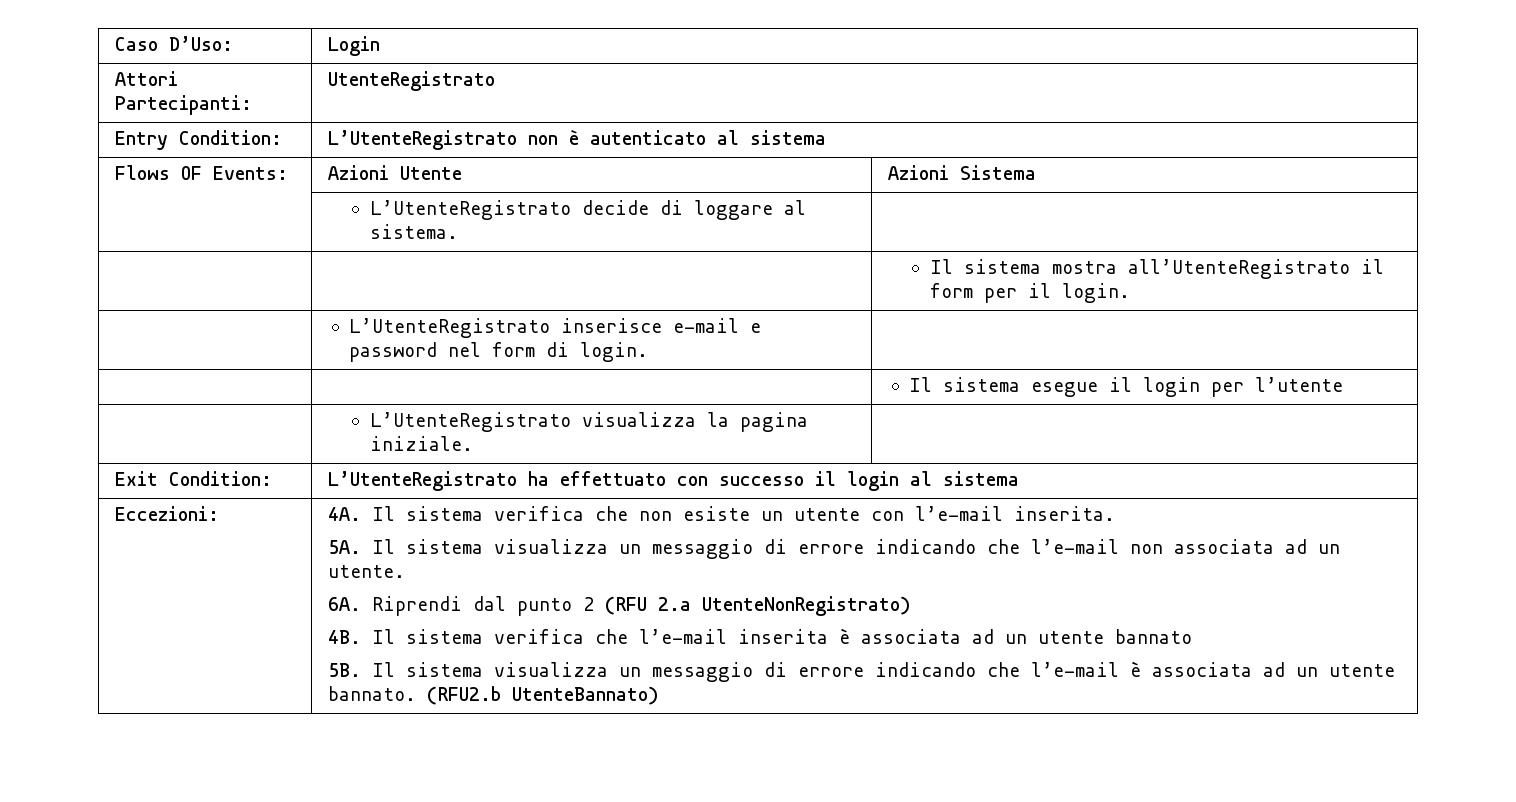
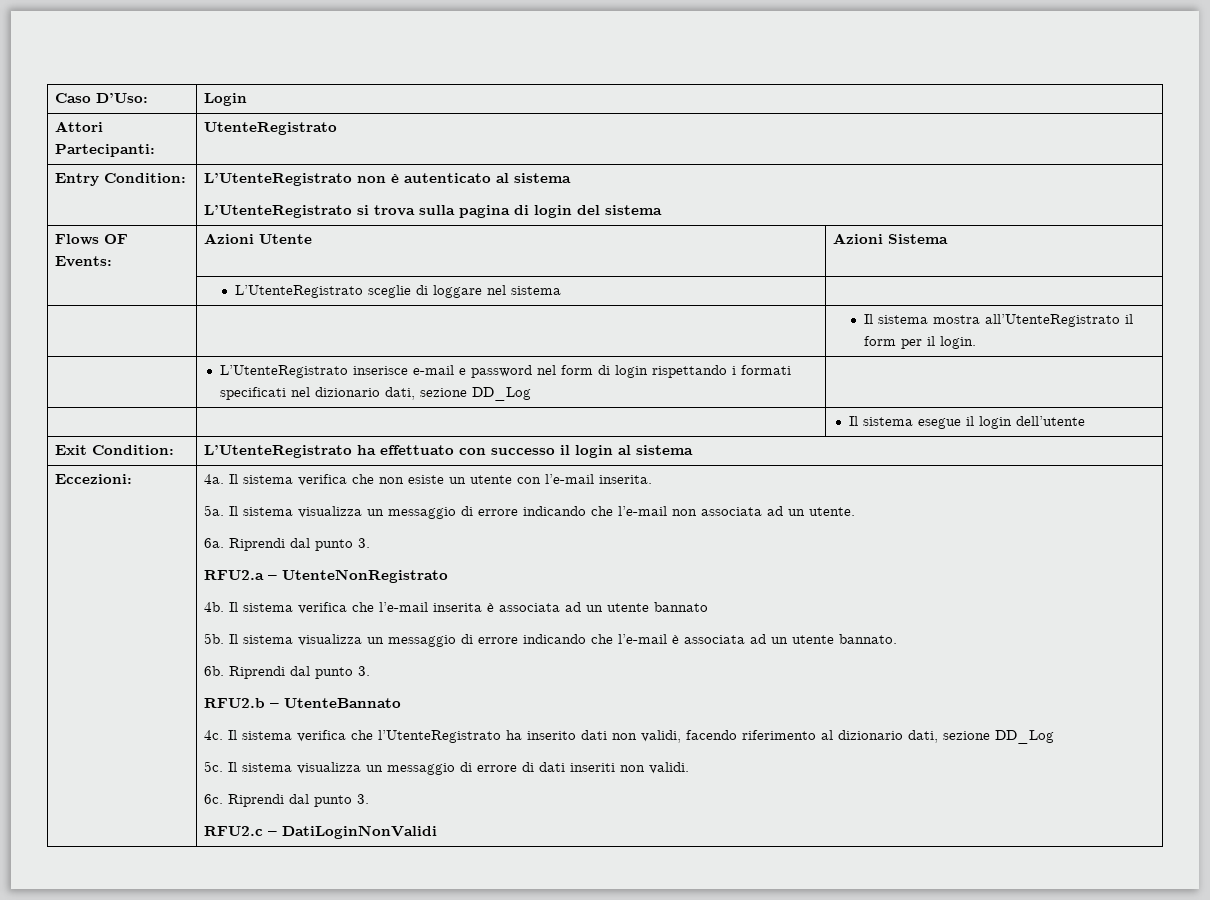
(826, 137) none -> [204,205,663,218] // L’UtenteRegistrato si trova sulla pagina di login del sistema
[581,200,649,215] decide -> [368,285,412,298] sceglie
[783,200,806,215] [369,224,458,239] al sistema. -> [487,285,562,295] nel sistema
[580,342,649,362] login. -> [615,365,792,378] [220,387,532,401] login rispettando i formati specificati nel dizionario dati, sezione DD_Log
[1211,377,1344,397] [369,412,808,432] [369,436,473,451] per l’utente // | L’UtenteRegistrato visualizza la pagina iniziale. | -> [1016,416,1086,426] dell’utente
[327,507,361,521] 4A. -> [204,474,225,484] 4a.
[327,540,361,554] 5A. -> [204,505,225,516] 5a.
[327,596,911,616] [327,630,361,644] 6A. Riprendi dal punto 2 (RFU 2.a UtenteNonRegistrato) // 4B. -> [204,538,371,551] [204,569,449,583] [204,602,225,612] 6a. Riprendi dal punto 3. // RFU2.a – UtenteNonRegistrato // 4b.
[327,663,361,677] 5B. -> [204,633,225,644] 5b.
[426,686,659,705] (RFU2.b UtenteBannato) -> [204,666,371,679] [204,698,402,708] [204,730,1055,744] [204,761,690,775] [204,794,370,807] [204,825,438,839] // 6b. Riprendi dal punto 3. // RFU2.b – UtenteBannato // 4c. Il sistema verifica che l’UtenteRegistrato ha inserito dati non validi, facendo riferimento al dizionario dati, sezione DD_Log // 5c. Il sistema visualizza un messaggio di errore di dati inseriti non validi. // 6c. Riprendi dal punto 3. // RFU2.c – DatiLoginNonValidi

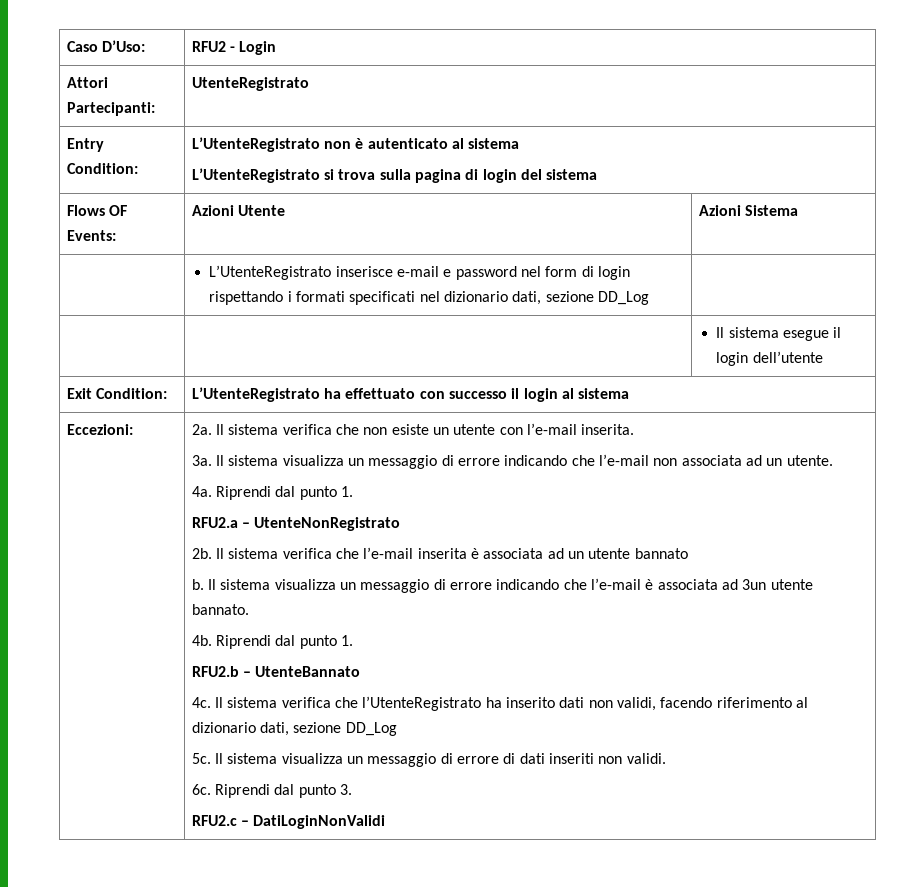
(149, 98) none -> [191,41,236,52] RFU2 -
[235,285,562,298] [864,314,1134,327] [864,336,977,349] // | L’UtenteRegistrato sceglie di loggare nel sistema | // | | Il sistema mostra all’UtenteRegistrato il form per il login. -> (799, 210) none
[204,474,225,484] 4a. -> [191,424,212,435] 2a.
[204,505,225,516] 5a. -> [191,455,212,466] 3a.
[204,538,371,551] 6a. Riprendi dal punto 3. -> [191,486,354,500] 4a. Riprendi dal punto 1.
[204,602,225,612] 4b. -> [191,548,212,559] 2b.
[204,633,225,644] 5b. -> [191,579,204,590] b.
[771,637,789,644] un -> [742,579,767,590] 3un
[204,666,371,679] 6b. Riprendi dal punto 3. -> [191,635,354,649] 4b. Riprendi dal punto 1.

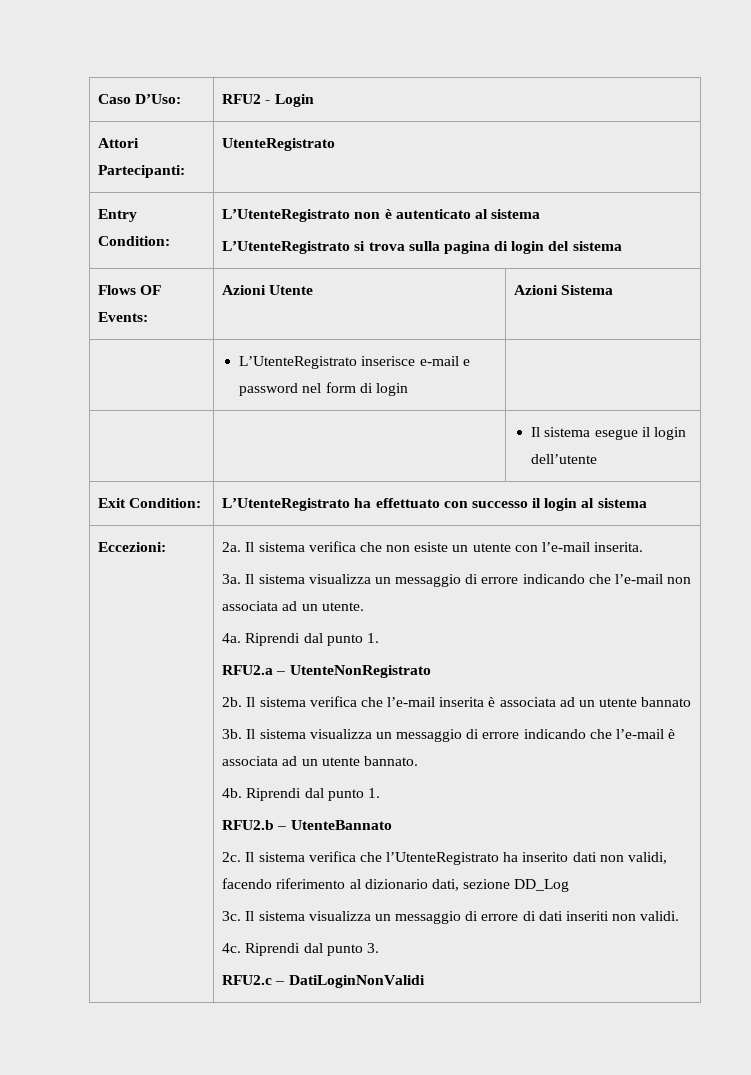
[209,291,649,305] rispettando i formati specificati nel dizionario dati, sezione DD_Log -> (408, 389) none
[191,579,204,590] b. -> [222,729,243,739] 3b.
[742,579,767,590] 3un -> [301,759,318,766] un
[191,697,211,708] 4c. -> [222,852,242,862] 2c.
[191,753,211,764] 5c. -> [222,911,242,921] 3c.
[191,784,211,795] 6c. -> [222,943,242,953] 4c.

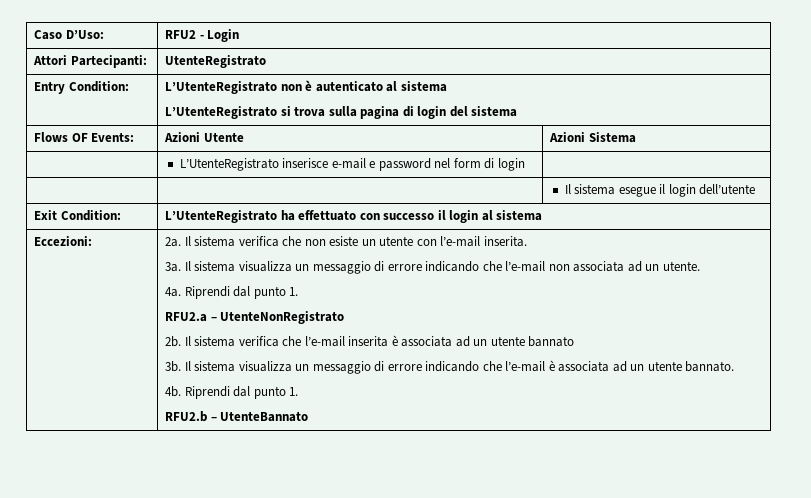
[222,851,668,865] [222,878,570,892] [222,911,680,924] [222,943,379,956] [222,975,425,988] // 2c. Il sistema verifica che l’UtenteRegistrato ha inserito dati non validi, facendo riferimento al dizionario dati, sezione DD_Log // 3c. Il sistema visualizza un messaggio di errore di dati inseriti non validi. // 4c. Riprendi dal punto 3. // RFU2.c – DatiLoginNonValidi -> (309, 417) none

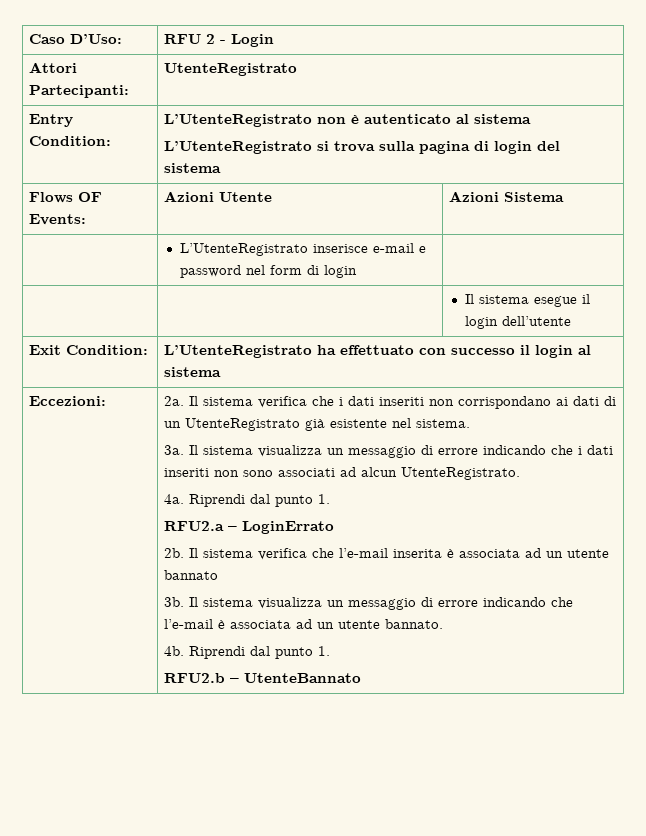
[165,30,197,39] RFU2 -> [164,34,216,44] RFU 2
[304,236,527,247] non esiste un utente con l’e-mail inserita. -> [339,396,617,409] [164,418,471,431] i dati inseriti non corrispondano ai dati di un UtenteRegistrato già esistente nel sistema.
[505,261,700,272] l’e-mail non associata ad un utente. -> [578,445,614,455] [164,467,521,480] i dati inseriti non sono associati ad alcun UtenteRegistrato.
[220,311,345,324] UtenteNonRegistrato -> [242,521,335,534] LoginErrato

